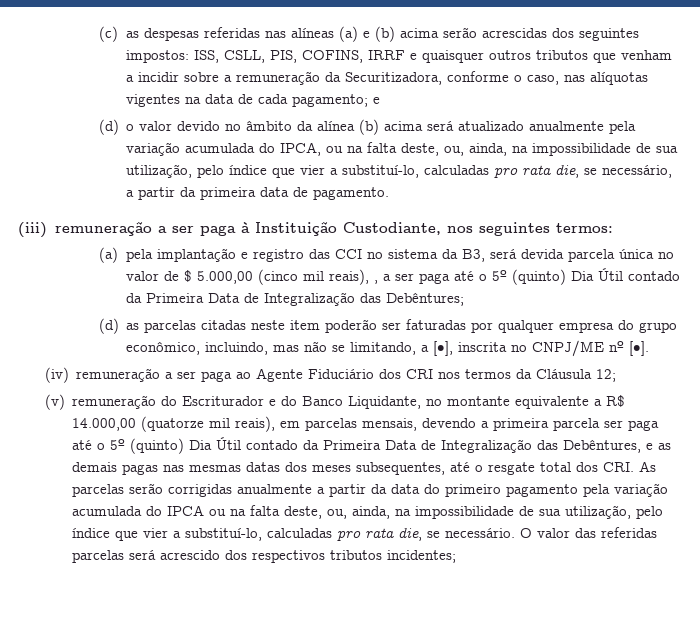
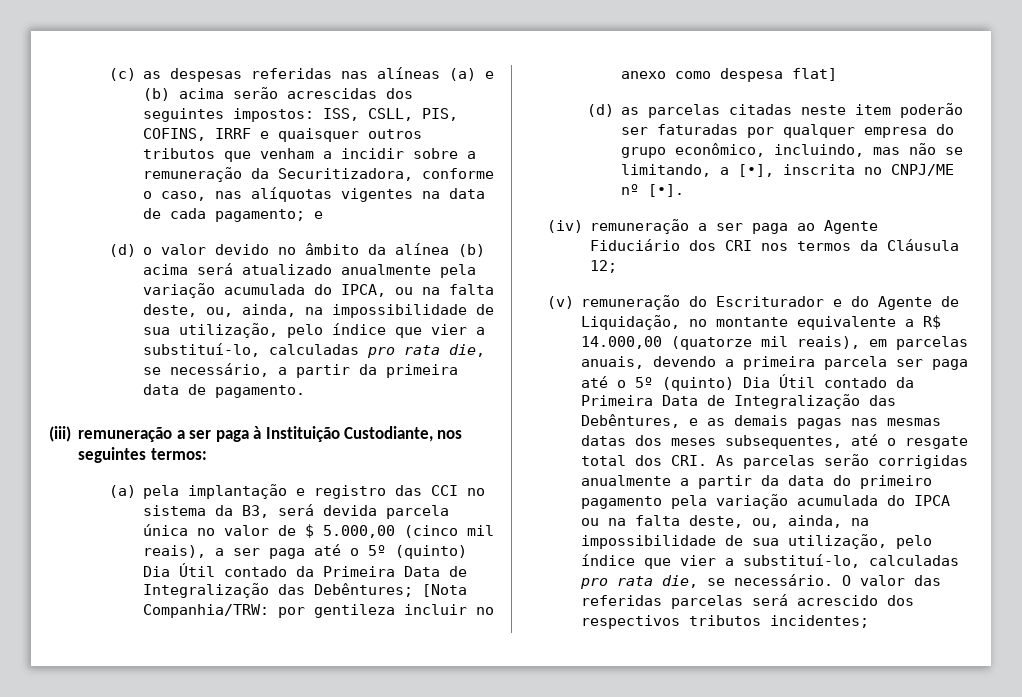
[373,280,378,284] , -> (206, 551) none
(464, 299) none -> [421,584,467,597] [142,604,494,618] [620,68,837,82] [Nota Companhia/TRW: por gentileza incluir no anexo como despesa flat]
[302,396,422,409] Banco Liquidante, -> [878,296,960,310] [581,315,681,330] Agente de Liquidação,
[362,418,418,431] mensais, -> [581,356,645,369] anuais,

